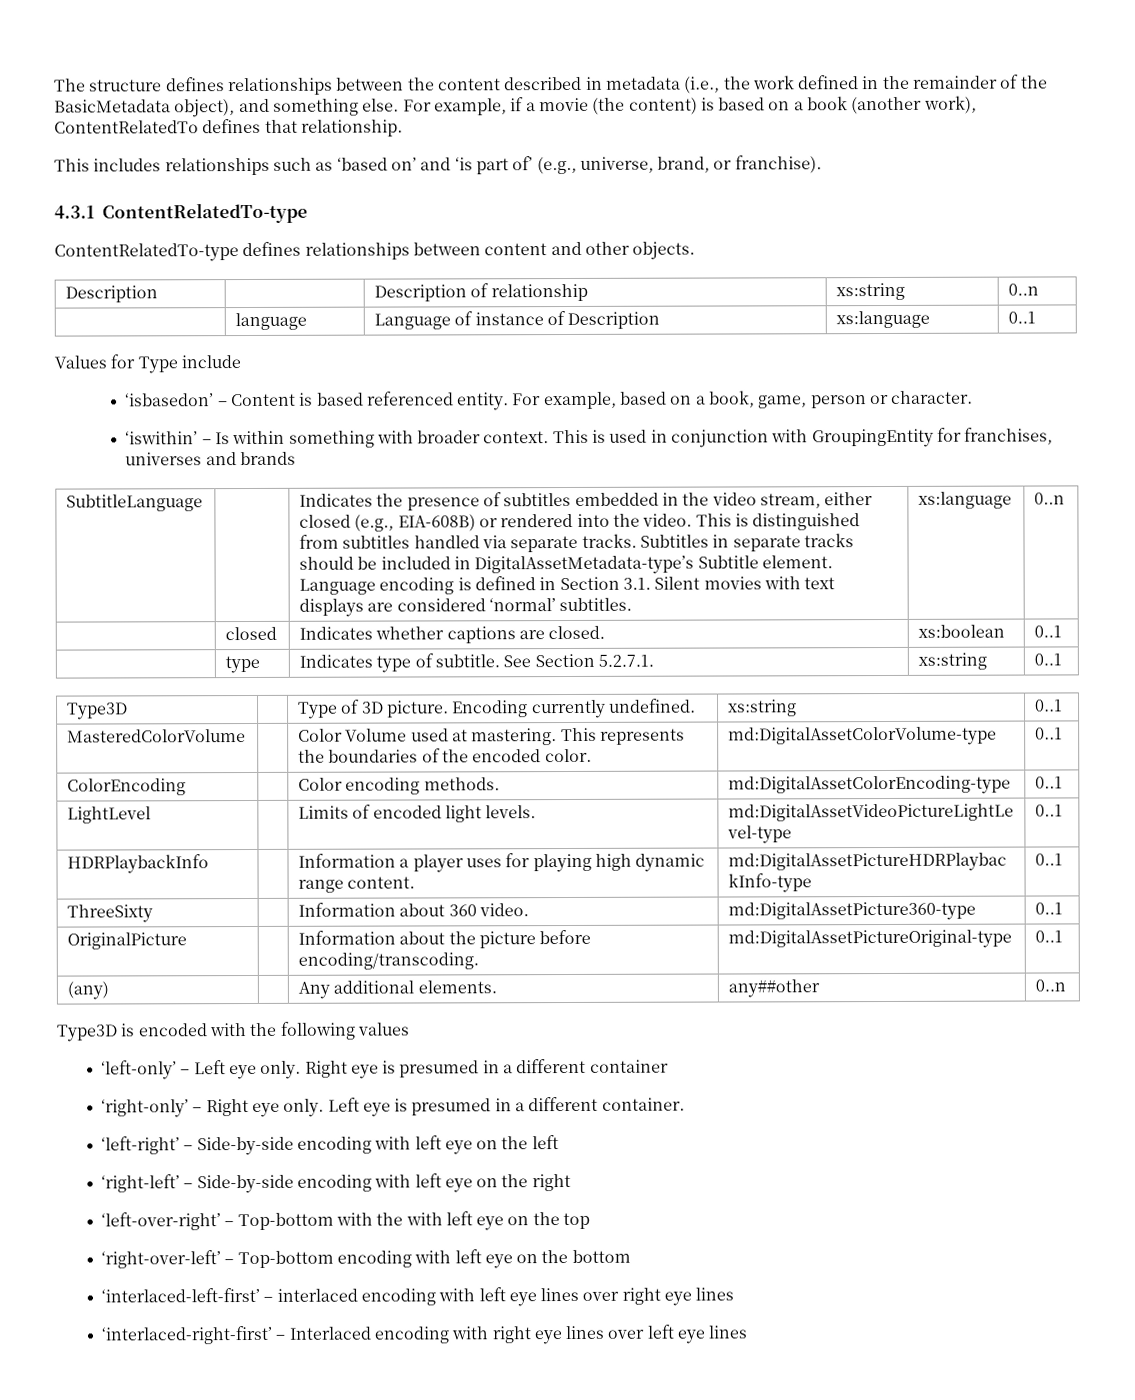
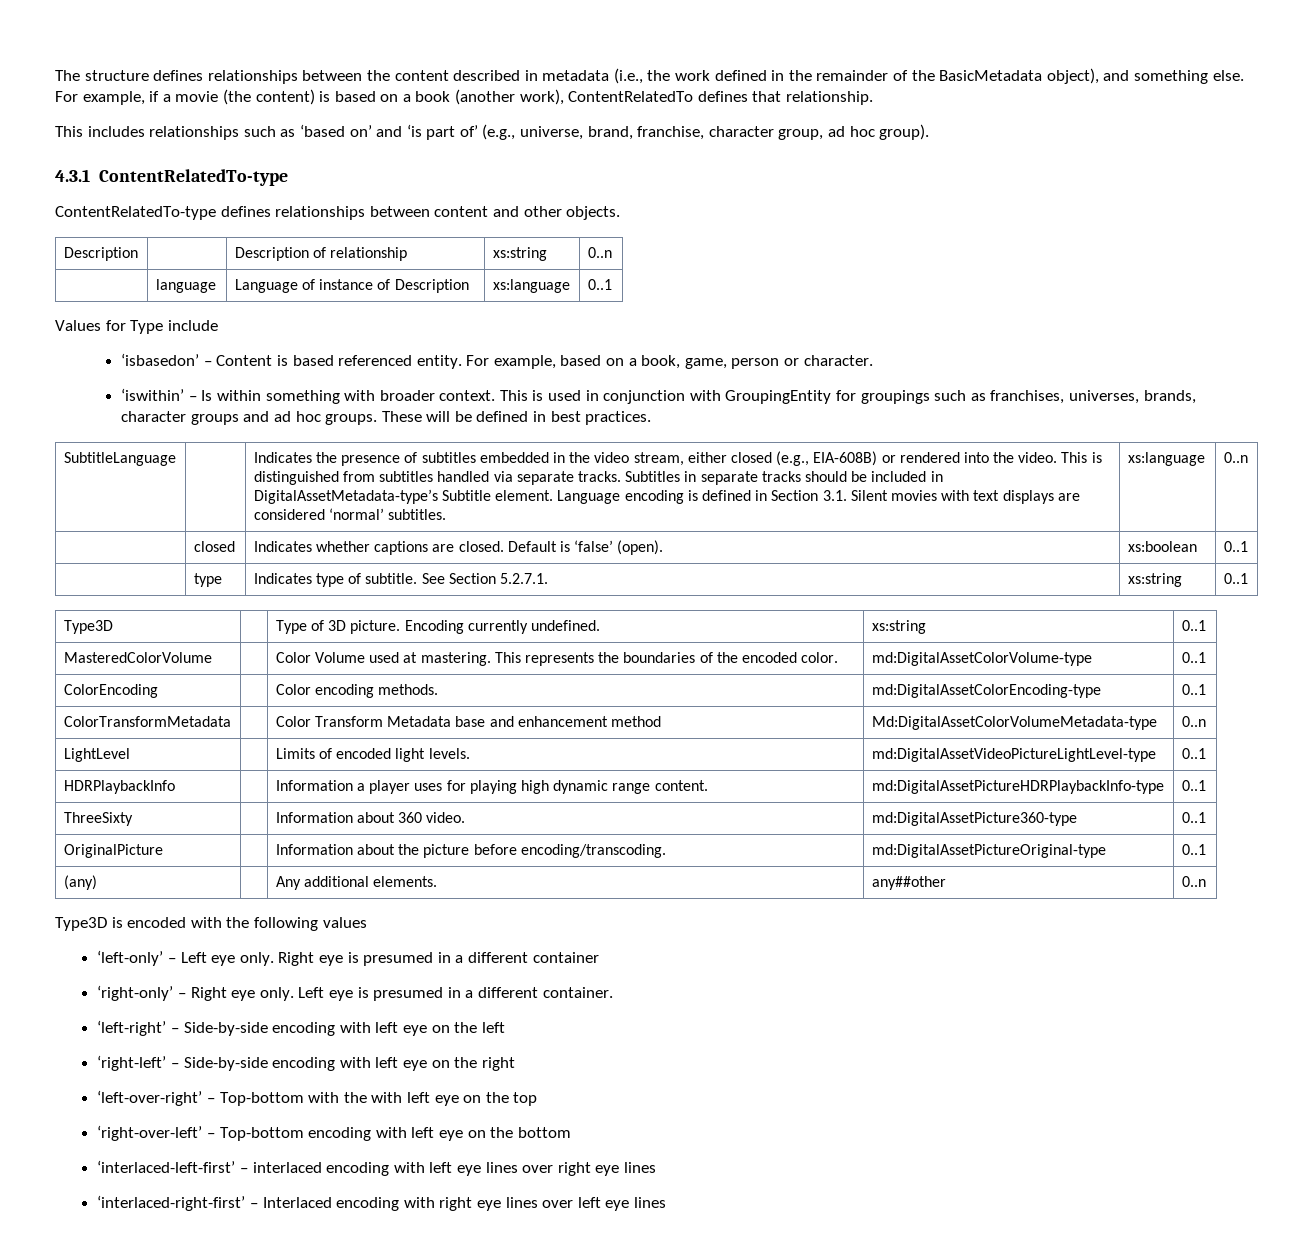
[713,155,822,174] or franchise). -> [637,124,930,140] franchise, character group, ad hoc group).
[964,427,1054,445] [125,451,296,466] franchises, universes and brands -> [860,390,1196,404] [121,411,652,425] groupings such as franchises, universes, brands, character groups and ad hoc groups. These will be defined in best practices.
(606, 632) none -> [507,540,664,555] Default is ‘false’ (open).
(1064, 782) none -> [63,716,231,727] [275,716,662,727] [871,716,1157,730] [1181,716,1206,727] // ColorTransformMetadata | | Color Transform Metadata base and enhancement method | Md:DigitalAssetColorVolumeMetadata-type | 0..n

